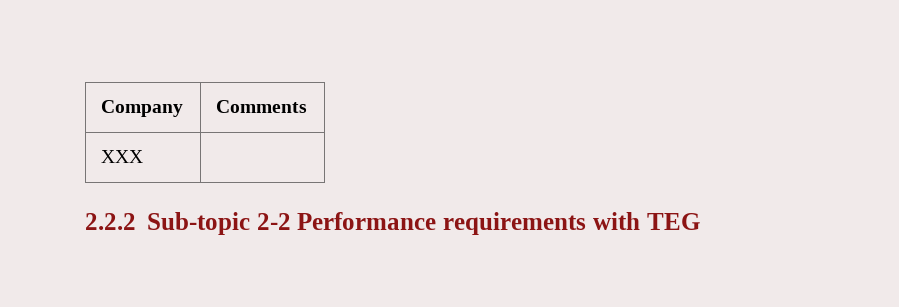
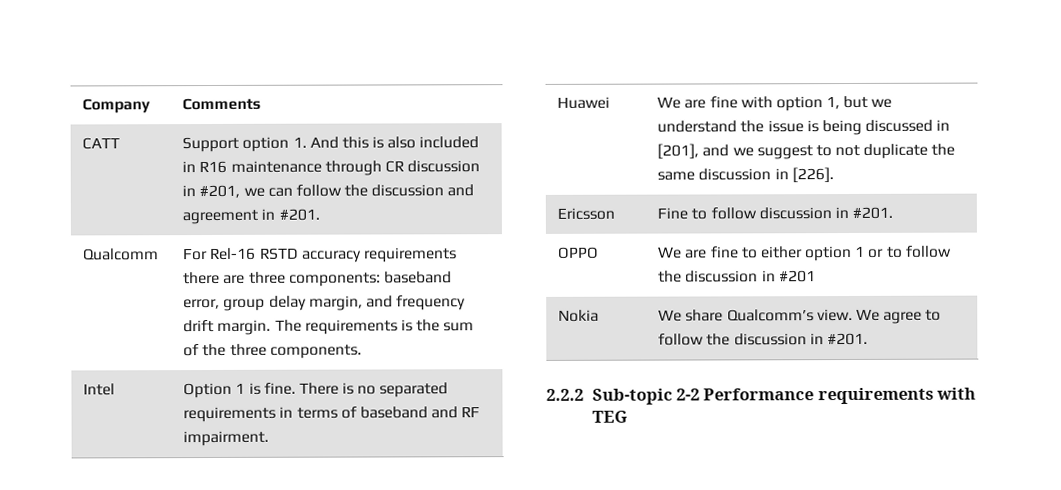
[101,150,144,163] XXX | -> [82,137,121,150] [182,136,480,153] [182,160,481,176] [182,184,475,199] [182,208,320,225] [83,248,160,261] [183,247,457,263] [183,271,452,287] [183,295,467,311] [183,319,475,335] [183,343,362,359] [83,383,116,396] [183,382,449,399] [183,406,481,423] [183,430,270,447] [557,96,611,109] [657,95,893,112] [657,119,951,136] [657,143,956,160] [657,167,834,183] [557,207,616,220] [657,206,894,220] [558,246,600,259] [658,245,952,262] [658,270,816,283] [558,309,600,322] [658,308,942,324] [658,332,868,346] CATT | Support option 1. And this is also included in R16 maintenance through CR discussion in #201, we can follow the discussion and agreement in #201. // Qualcomm | For Rel-16 RSTD accuracy requirements there are three components: baseband error, group delay margin, and frequency drift margin. The requirements is the sum of the three components. // Intel | Option 1 is fine. There is no separated requirements in terms of baseband and RF impairment. // Huawei | We are fine with option 1, but we understand the issue is being discussed in [201], and we suggest to not duplicate the same discussion in [226]. // Ericsson | Fine to follow discussion in #201. // OPPO | We are fine to either option 1 or to follow the discussion in #201 // Nokia | We share Qualcomm’s view. We agree to follow the discussion in #201.

